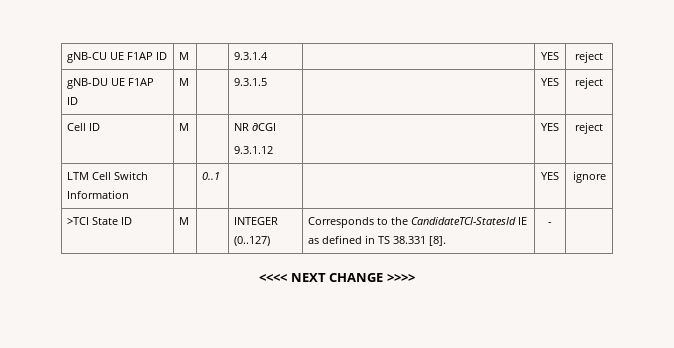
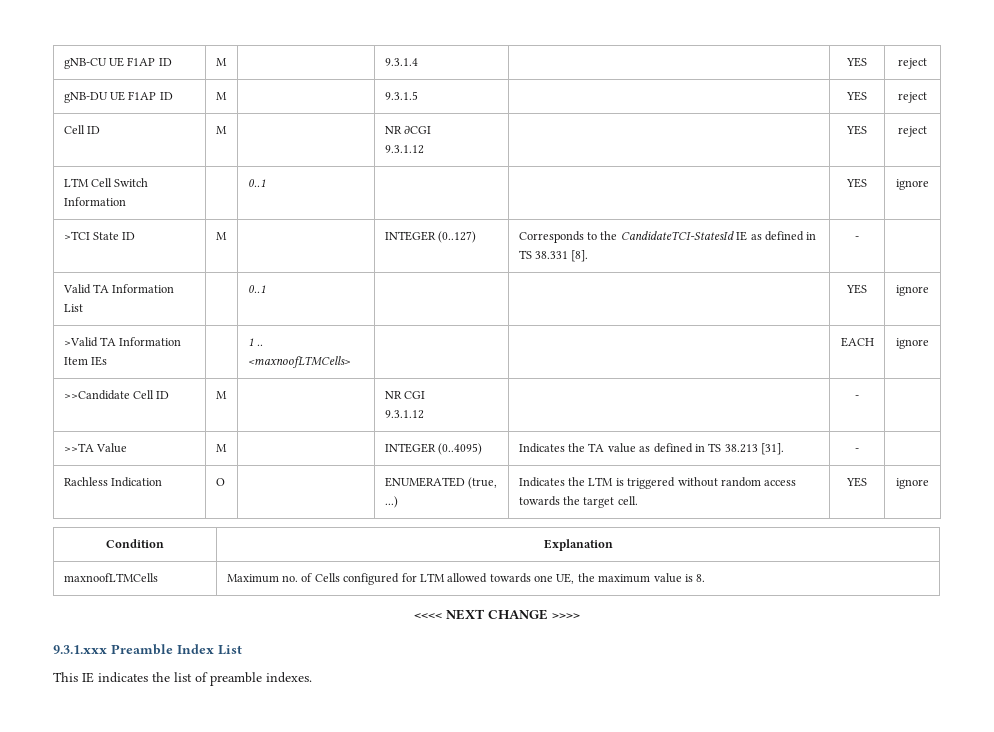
[259,273,415,282] // <<<< NEXT CHANGE >>>> -> [62,284,175,294] [63,304,83,312] [247,285,266,293] [846,284,867,294] [896,285,929,296] [63,337,182,347] [63,356,107,366] [247,338,263,346] [247,356,351,368] [840,337,874,347] [896,338,929,349] [63,390,170,400] [215,391,227,399] [384,391,425,399] [384,410,424,419] [855,395,859,399] [63,443,127,453] [215,444,227,452] [384,443,482,455] [518,443,784,455] [855,448,859,452] [63,477,162,487] [215,478,225,486] [384,477,497,489] [384,496,398,508] [518,477,797,489] [518,496,638,508] [846,477,867,487] [896,478,929,489] [106,539,164,548] [543,539,613,551] [63,573,158,582] [226,573,706,585] [414,609,580,620] [53,644,242,655] [53,672,312,686] // Valid TA Information List | | 0..1 | | | YES | ignore // >Valid TA Information Item IEs | | 1 .. <maxnoofLTMCells> | | | EACH | ignore // >>Candidate Cell ID | M | | NR CGI // 9.3.1.12 | | - | // >>TA Value | M | | INTEGER (0..4095) | Indicates the TA value as defined in TS 38.213 [31]. | - | // Rachless Indication | O | | ENUMERATED (true, ...) | Indicates the LTM is triggered without random access towards the target cell. | YES | ignore // Condition | Explanation // maxnoofLTMCells | Maximum no. of Cells configured for LTM allowed towards one UE, the maximum value is 8. // <<<< NEXT CHANGE >>>> // 9.3.1.xxx Preamble Index List // This IE indicates the list of preamble indexes.

